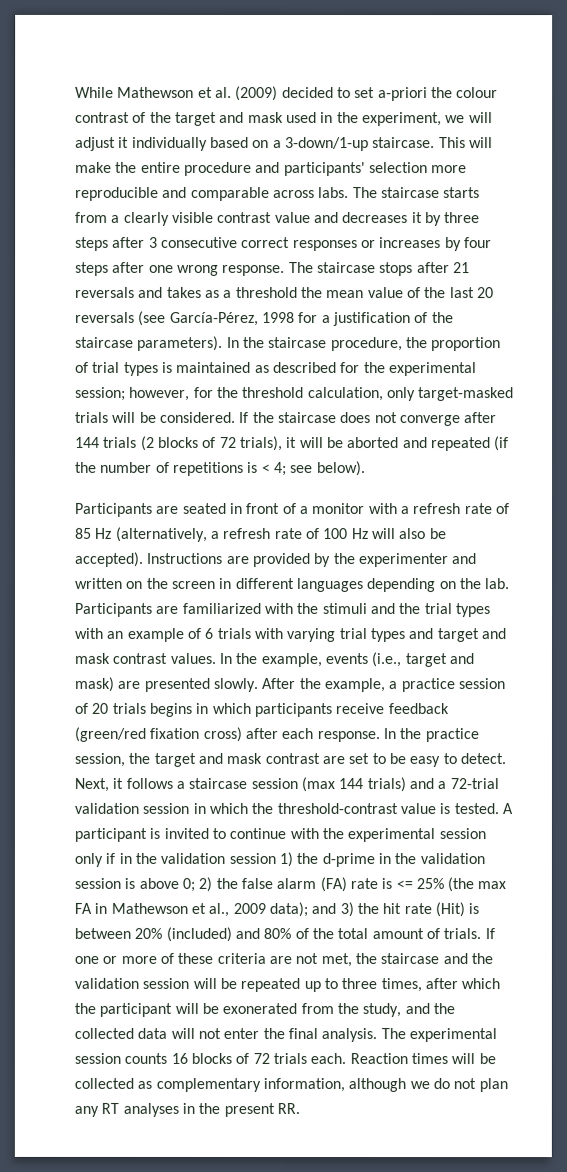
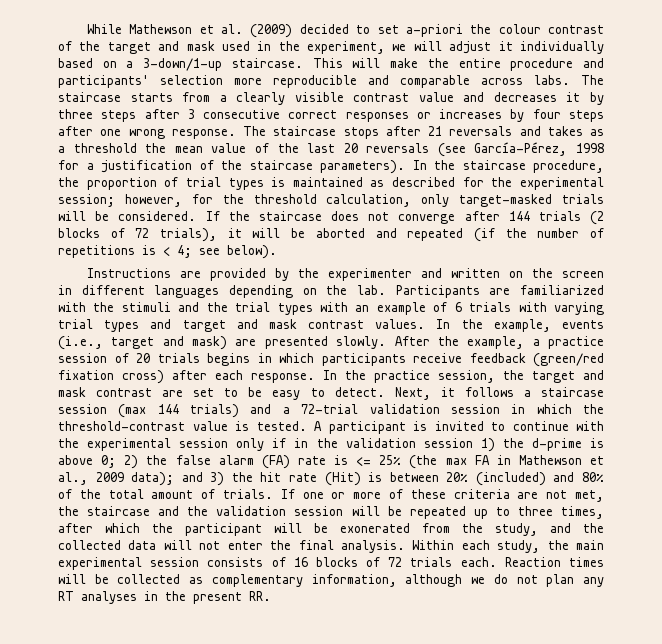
[75,502,510,517] [75,526,447,542] [75,551,144,567] Participants are seated in front of a monitor with a refresh rate of 85 Hz (alternatively, a refresh rate of 100 Hz will also be accepted). -> (277, 252) none
[377,853,485,865] [74,877,121,889] in the validation session -> (582, 444) none
[380,1028,497,1043] [74,1052,168,1064] The experimental session counts -> [412,540,605,553] [58,557,286,570] Within each study, the main experimental session consists of

